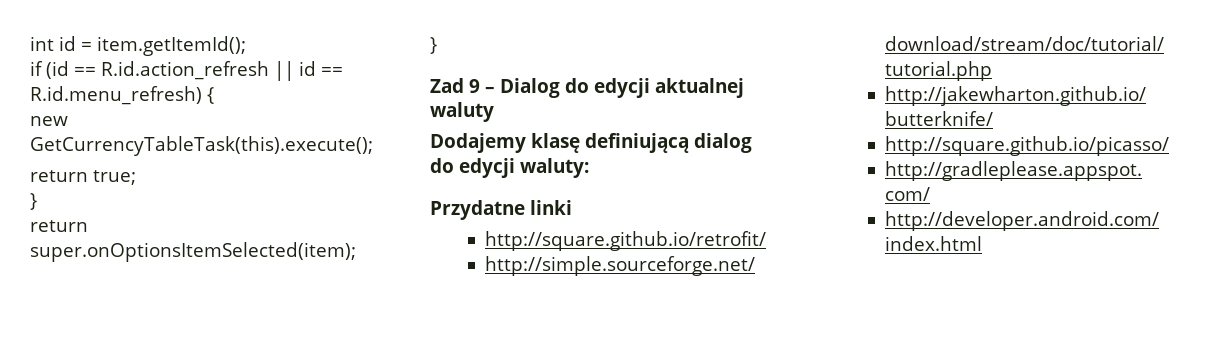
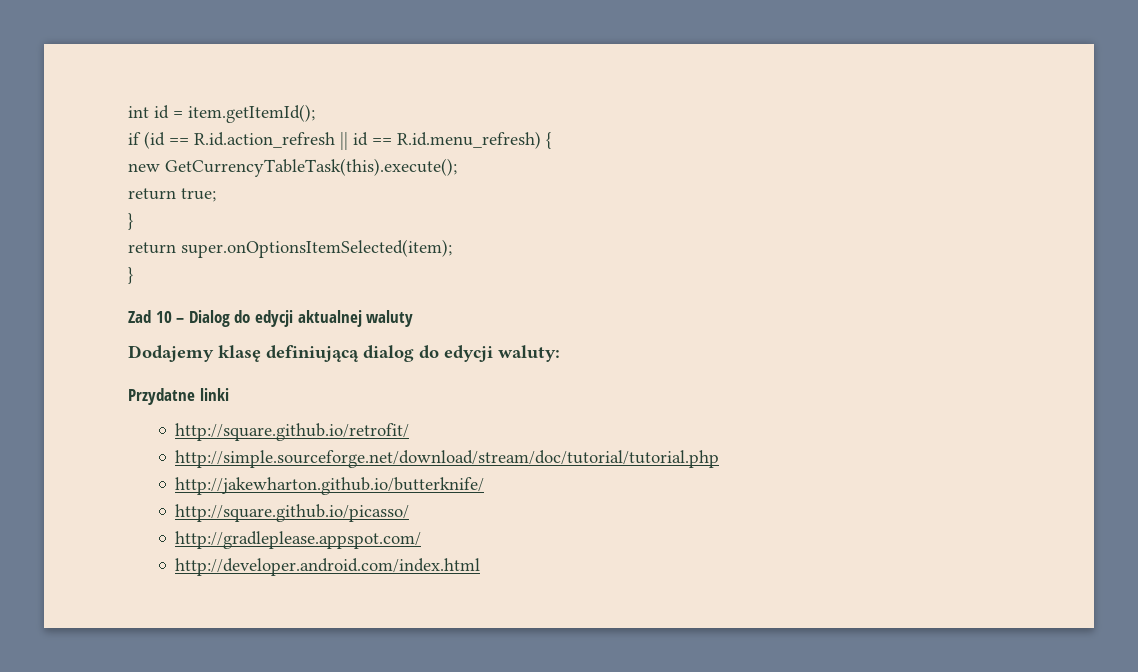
[469,79,480,93] 9 -> [155,311,172,323] 10

